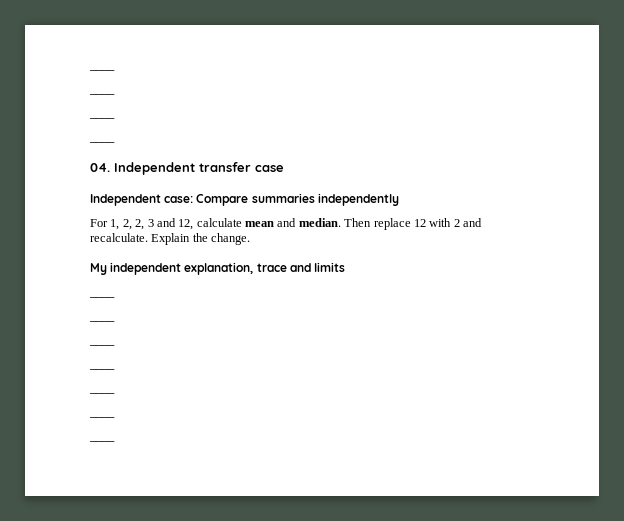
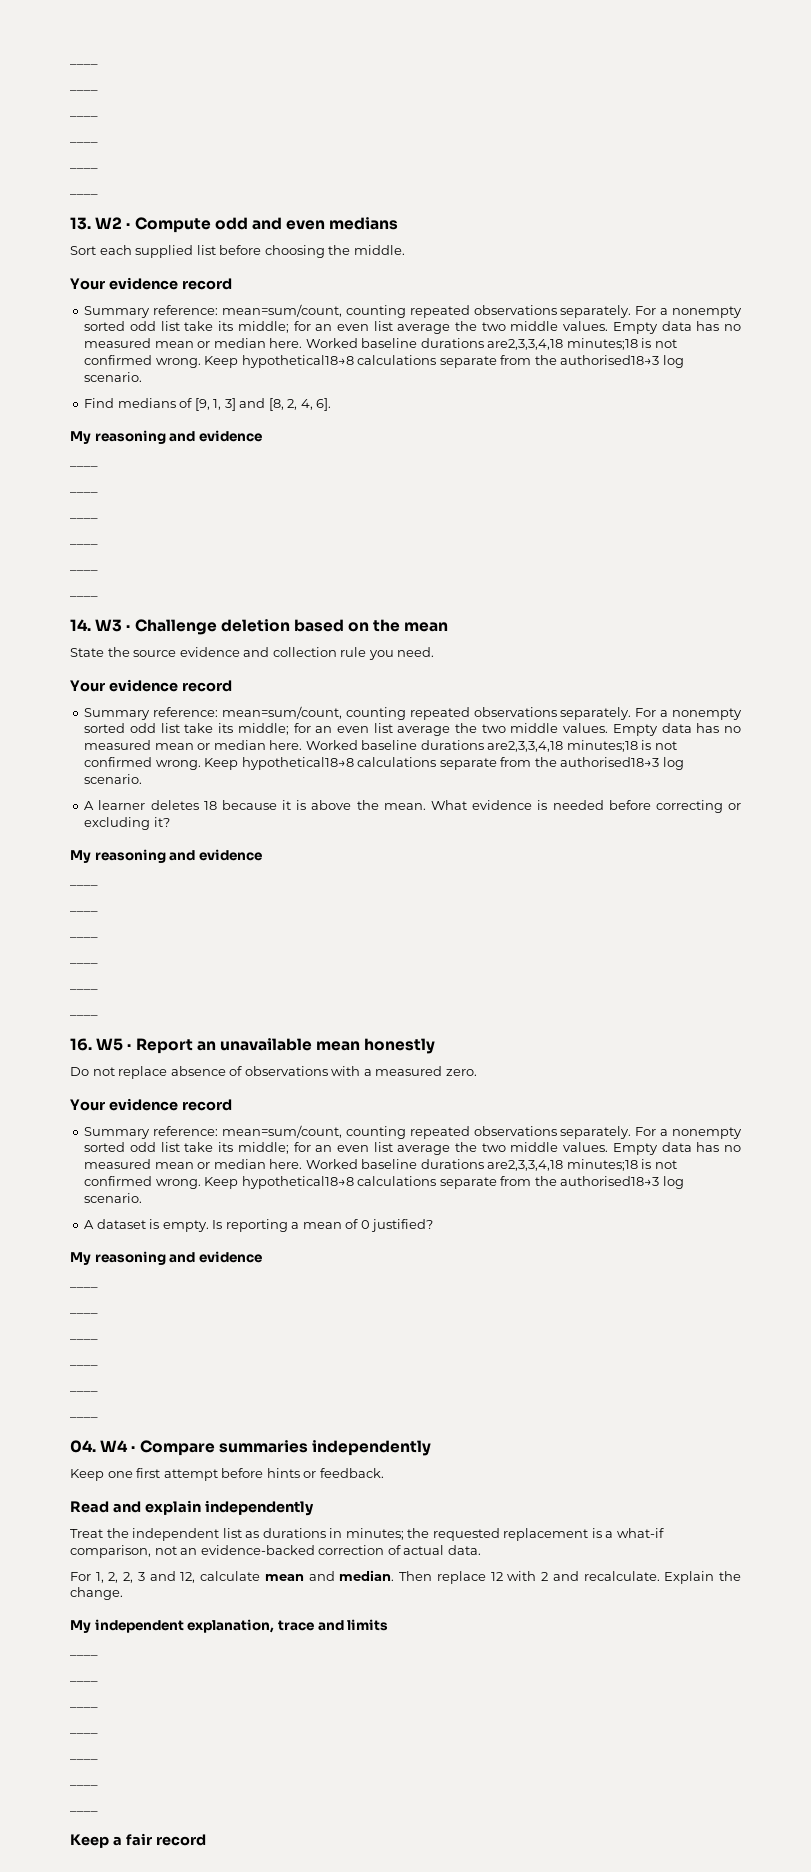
[89,69,115,71] [89,93,115,95] [89,117,115,119] [89,141,115,143] [90,162,284,175] [90,193,399,206] ____ // ____ // ____ // ____ // 04. Independent transfer case // Independent case: Compare summaries independently -> [70,64,98,65] [70,90,98,91] [70,116,98,117] [70,142,98,143] [70,168,98,169] [70,194,98,195] [70,217,399,233] [70,245,405,258] [70,277,232,290] [84,304,743,318] [84,321,741,334] [84,338,677,350] [84,355,684,368] [84,372,143,382] [84,398,332,411] [70,430,262,444] [70,466,98,467] [70,492,98,493] [70,518,98,519] [70,544,98,545] [70,570,98,571] [70,596,98,597] [70,619,449,635] [70,647,435,660] [70,679,232,692] [84,706,743,720] [84,723,741,736] [84,740,677,752] [84,757,684,770] [84,774,143,784] [84,800,742,813] [84,817,170,830] [70,849,262,863] [70,885,98,886] [70,911,98,912] [70,937,98,938] [70,963,98,964] [70,989,98,990] [70,1015,98,1016] [70,1038,436,1054] [70,1066,477,1079] [70,1098,232,1111] [84,1125,743,1139] [84,1142,741,1155] [84,1159,677,1171] [84,1176,684,1189] [84,1193,143,1203] [84,1219,434,1232] [70,1251,262,1265] [70,1287,98,1288] [70,1313,98,1314] [70,1339,98,1340] [70,1365,98,1366] [70,1391,98,1392] [70,1417,98,1418] [70,1440,431,1456] [70,1468,384,1481] [70,1500,314,1516] [70,1528,664,1541] [70,1545,481,1558] ____ // ____ // ____ // ____ // ____ // ____ // 13. W2 · Compute odd and even medians // Sort each supplied list before choosing the middle. // Your evidence record // Summary reference: mean=sum/count, counting repeated observations separately. For a nonempty sorted odd list take its middle; for an even list average the two middle values. Empty data has no measured mean or median here. Worked baseline durations are2,3,3,4,18 minutes;18 is not confirmed wrong. Keep hypothetical18→8 calculations separate from the authorised18→3 log scenario. // Find medians of [9, 1, 3] and [8, 2, 4, 6]. // My reasoning and evidence // ____ // ____ // ____ // ____ // ____ // ____ // 14. W3 · Challenge deletion based on the mean // State the source evidence and collection rule you need. // Your evidence record // Summary reference: mean=sum/count, counting repeated observations separately. For a nonempty sorted odd list take its middle; for an even list average the two middle values. Empty data has no measured mean or median here. Worked baseline durations are2,3,3,4,18 minutes;18 is not confirmed wrong. Keep hypothetical18→8 calculations separate from the authorised18→3 log scenario. // A learner deletes 18 because it is above the mean. What evidence is needed before correcting or excluding it? // My reasoning and evidence // ____ // ____ // ____ // ____ // ____ // ____ // 16. W5 · Report an unavailable mean honestly // Do not replace absence of observations with a measured zero. // Your evidence record // Summary reference: mean=sum/count, counting repeated observations separately. For a nonempty sorted odd list take its middle; for an even list average the two middle values. Empty data has no measured mean or median here. Worked baseline durations are2,3,3,4,18 minutes;18 is not confirmed wrong. Keep hypothetical18→8 calculations separate from the authorised18→3 log scenario. // A dataset is empty. Is reporting a mean of 0 justified? // My reasoning and evidence // ____ // ____ // ____ // ____ // ____ // ____ // 04. W4 · Compare summaries independently // Keep one first attempt before hints or feedback. // Read and explain independently // Treat the independent list as durations in minutes; the requested replacement is a what-if comparison, not an evidence-backed correction of actual data.
(115, 441) none -> [70,1833,206,1848] // Keep a fair record

